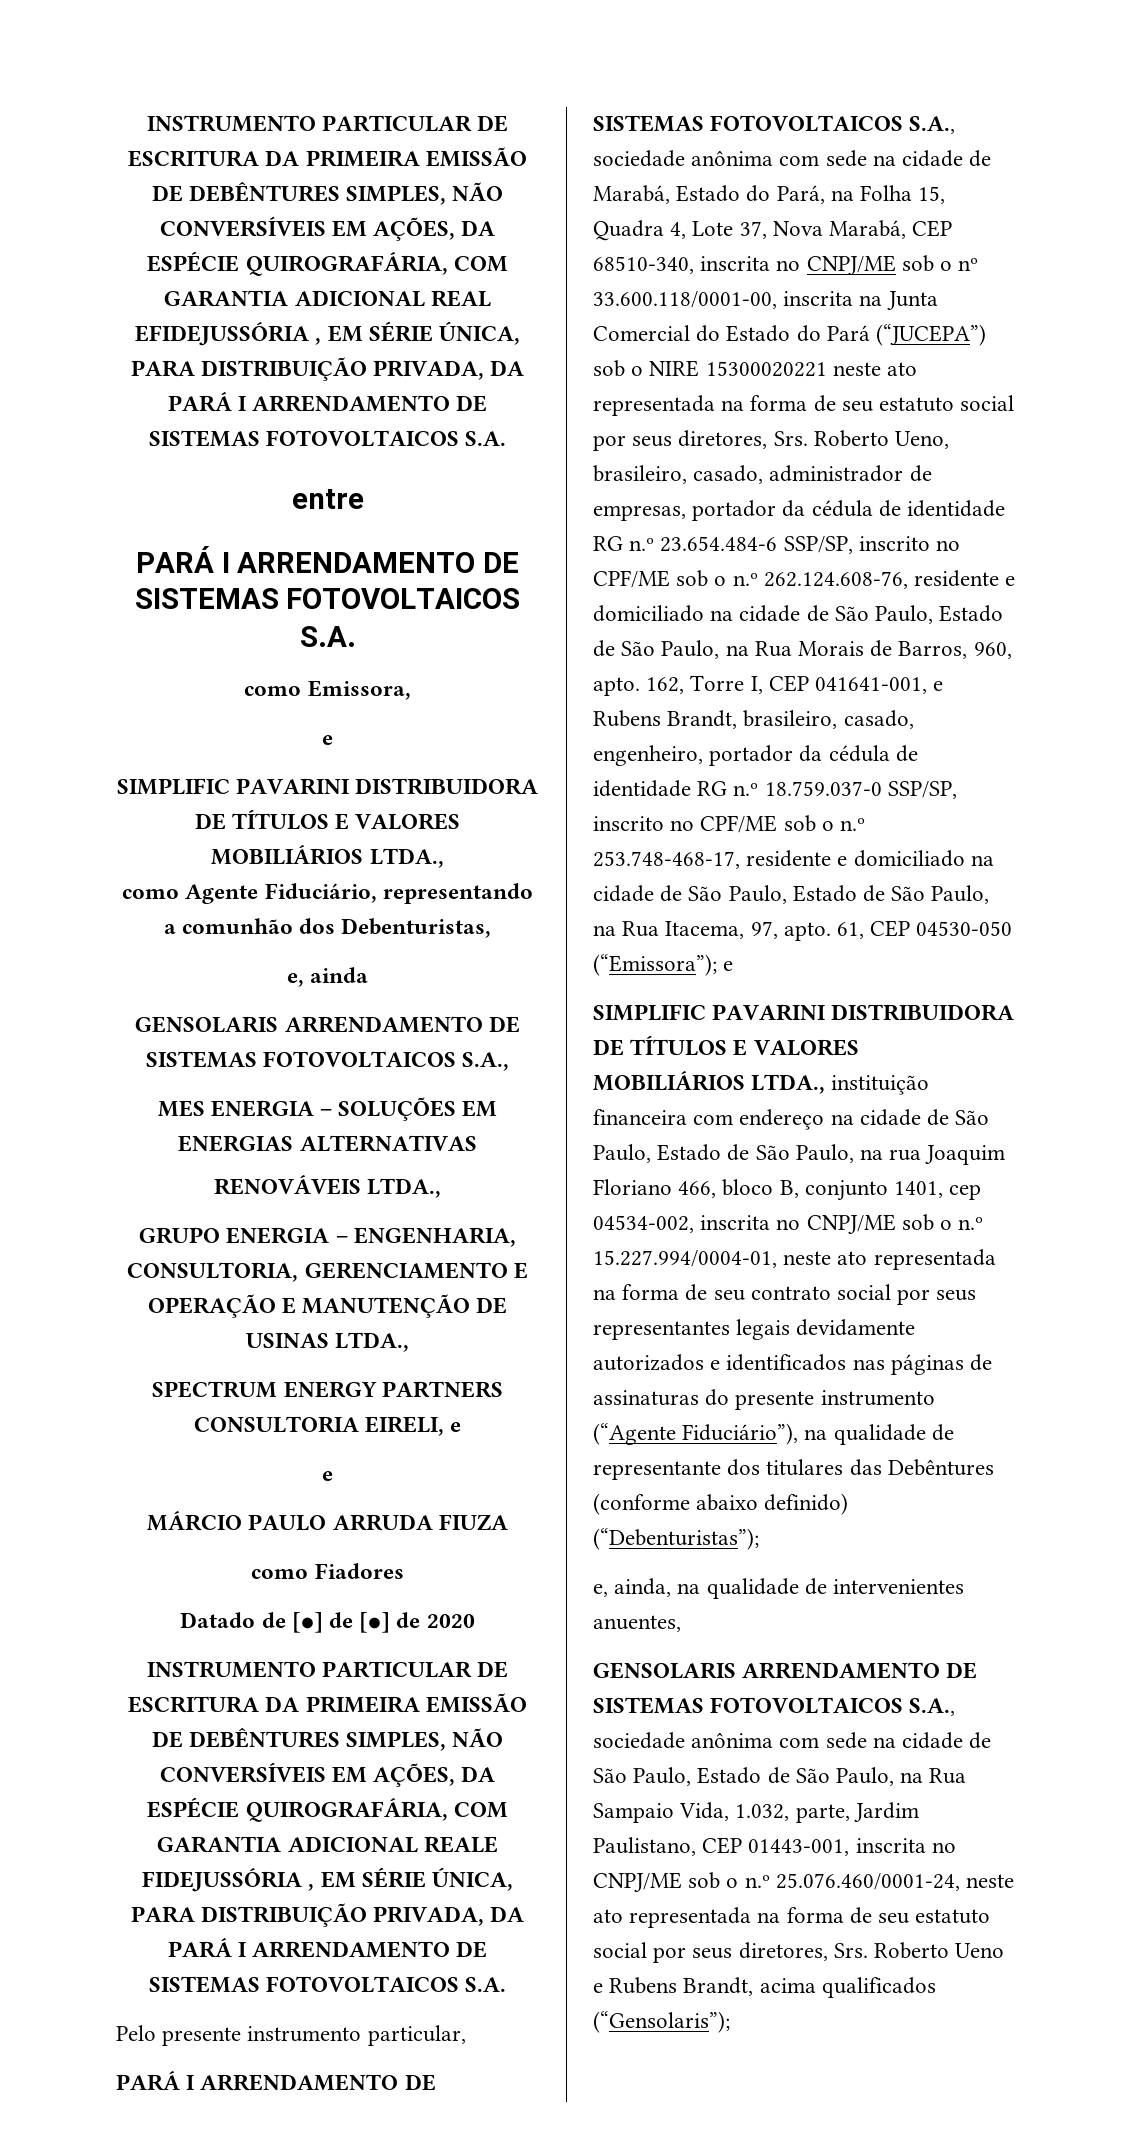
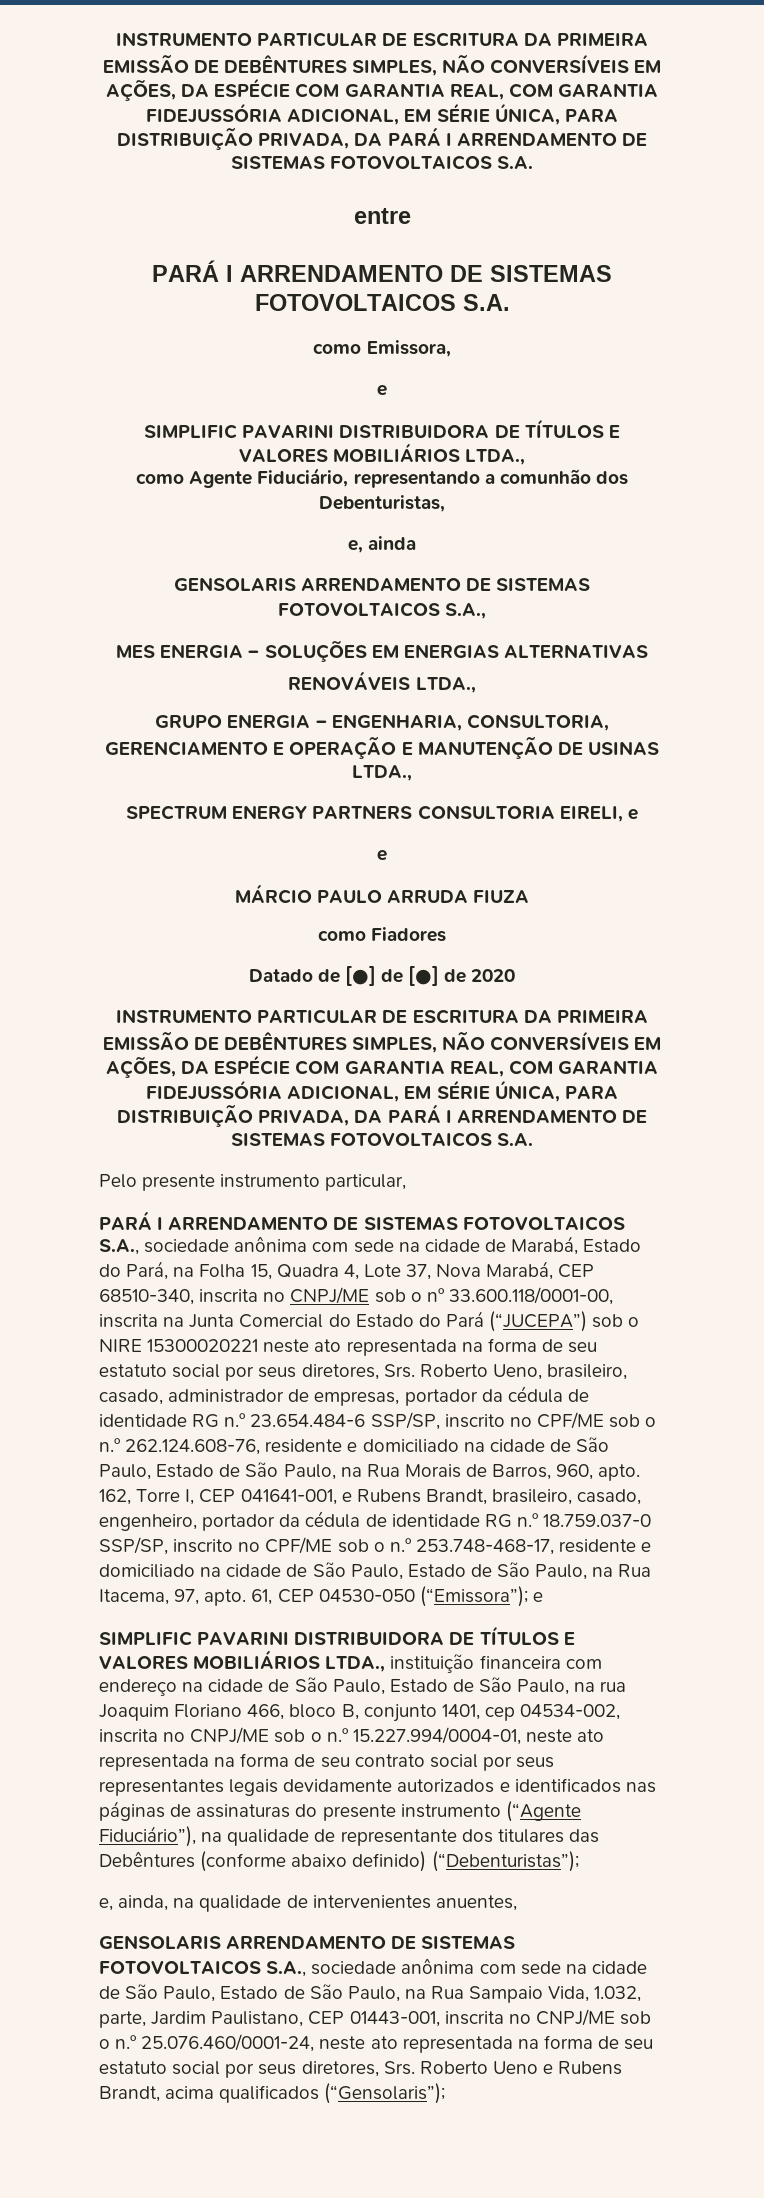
[245,251,508,276] [164,290,491,307] [135,321,322,346] QUIROGRAFÁRIA, COM GARANTIA ADICIONAL REAL EFIDEJUSSÓRIA , -> [295,83,658,100] [146,103,400,125] COM GARANTIA REAL, COM GARANTIA FIDEJUSSÓRIA ADICIONAL,
[245,1797,508,1822] [157,1836,498,1853] [142,1867,315,1892] QUIROGRAFÁRIA, COM GARANTIA ADICIONAL REALE FIDEJUSSÓRIA , -> [295,1060,658,1077] [146,1080,400,1102] COM GARANTIA REAL, COM GARANTIA FIDEJUSSÓRIA ADICIONAL,

